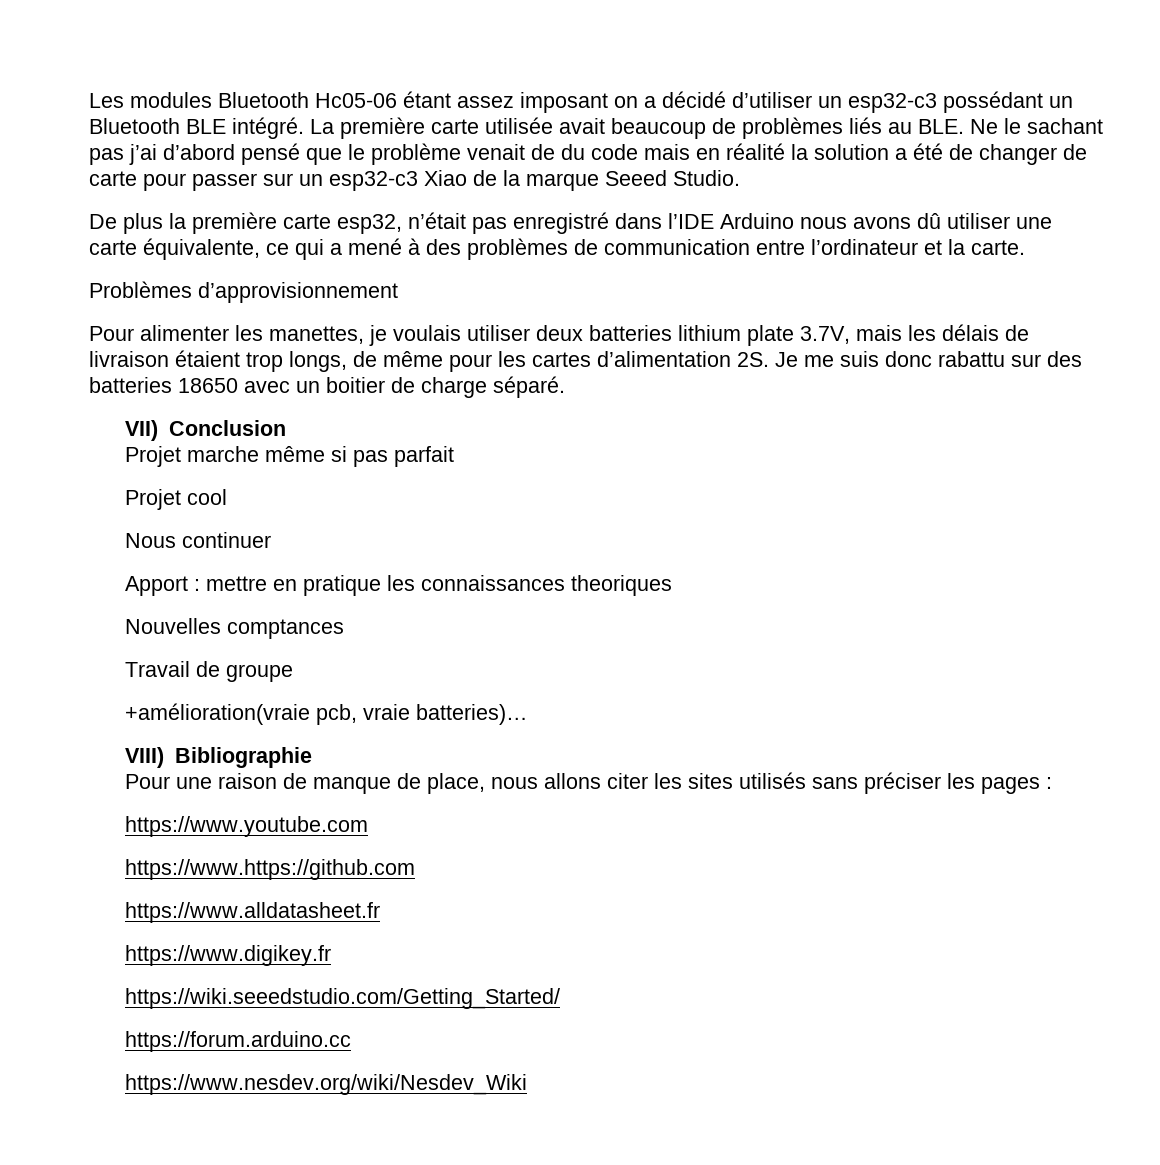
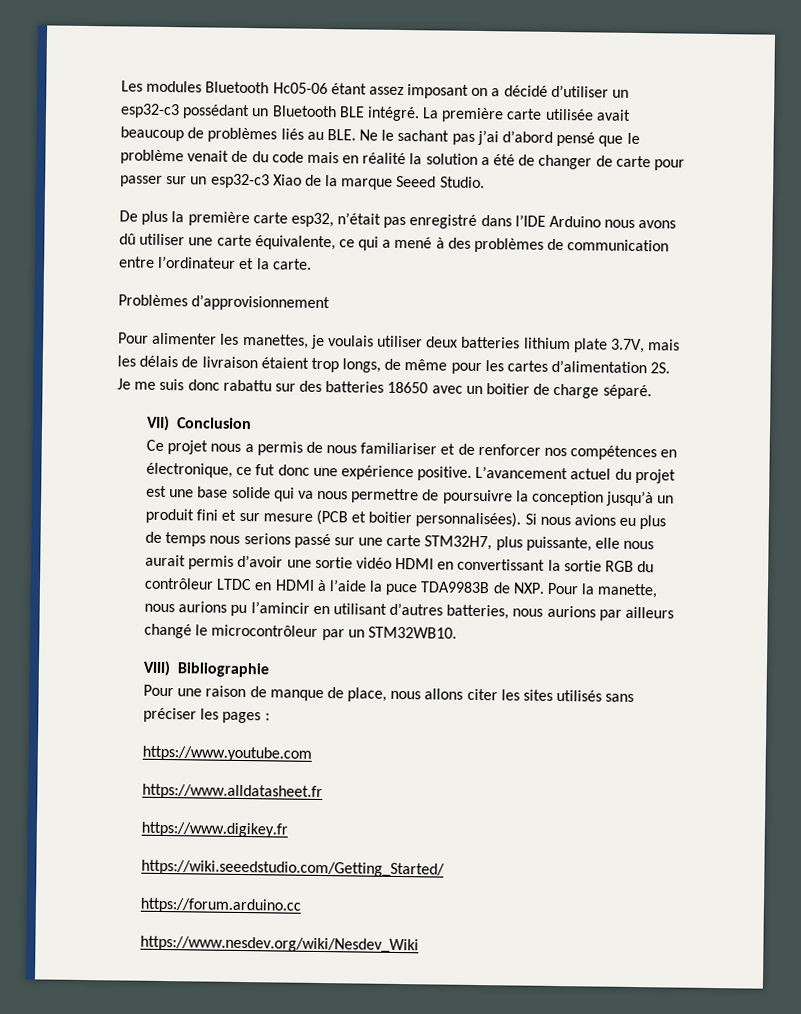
[124,446,454,467] [124,489,227,510] [124,532,271,548] [124,575,672,596] [124,618,344,639] [124,661,293,682] [124,703,528,725] Projet marche même si pas parfait // Projet cool // Nous continuer // Apport : mettre en pratique les connaissances theoriques // Nouvelles comptances // Travail de groupe // +amélioration(vraie pcb, vraie batteries)… -> [146,439,678,461] [146,462,676,484] [146,485,675,507] [145,508,667,530] [145,531,655,552] [145,554,655,573] [144,577,659,599] [144,601,675,621] [144,623,457,641] Ce projet nous a permis de nous familiariser et de renforcer nos compétences en électronique, ce fut donc une expérience positive. L’avancement actuel du projet est une base solide qui va nous permettre de poursuivre la conception jusqu’à un produit fini et sur mesure (PCB et boitier personnalisées). Si nous avions eu plus de temps nous serions passé sur une carte STM32H7, plus puissante, elle nous aurait permis d’avoir une sortie vidéo HDMI en convertissant la sortie RGB du contrôleur LTDC en HDMI à l’aide la puce TDA9983B de NXP. Pour la manette, nous aurions pu l’amincir en utilisant d’autres batteries, nous aurions par ailleurs changé le microcontrôleur par un STM32WB10.
[124,859,415,880] // https://www.https://github.com -> (313, 753) none

